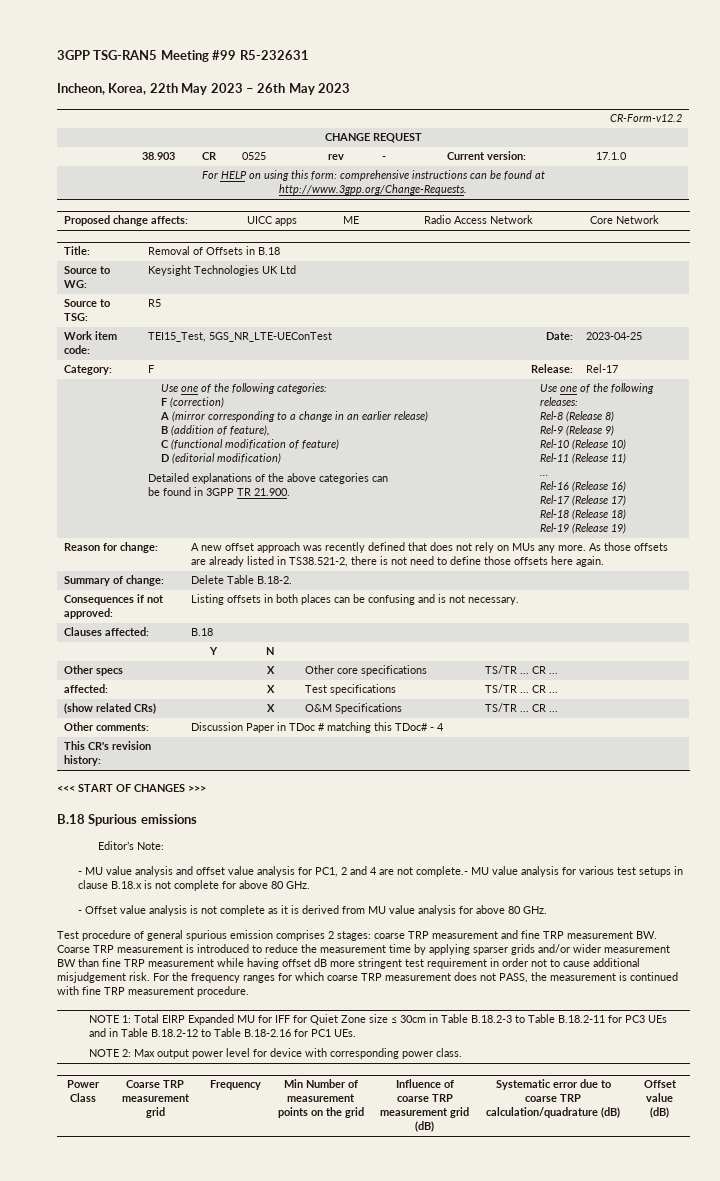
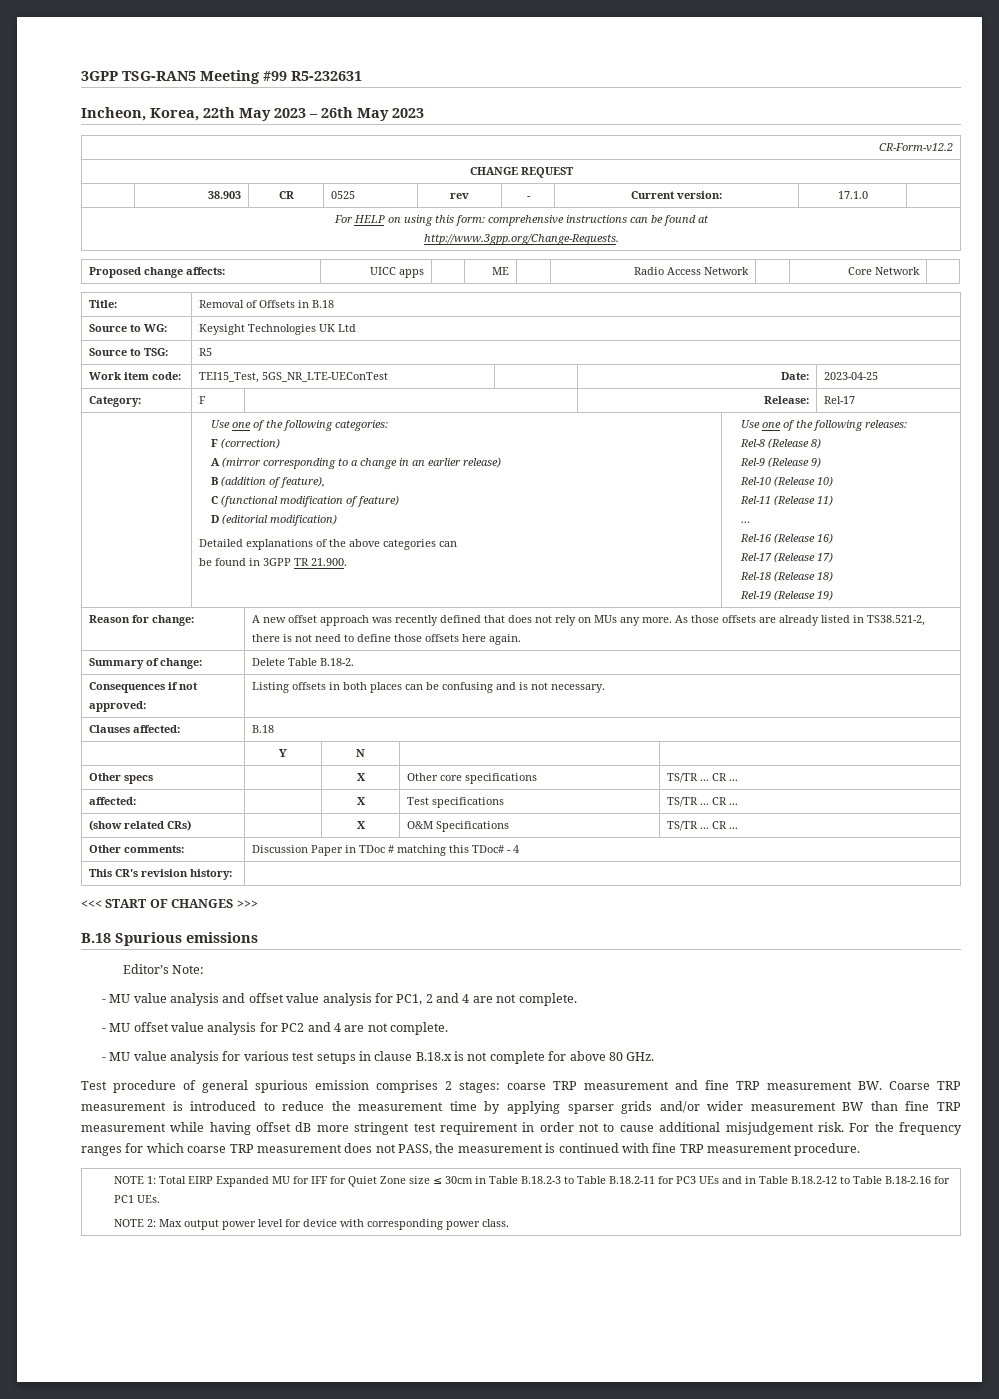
[415,866,468,877] complete.- -> [518,993,577,1006] [101,1022,449,1035] [101,1057,106,1061] complete. // - MU offset value analysis for PC2 and 4 are not complete. // -
[77,905,547,916] // - Offset value analysis is not complete as it is derived from MU value analysis for above 80 GHz. -> (655, 1056) none
[67,1080,100,1088] [70,1093,96,1102] [126,1080,184,1088] [121,1094,190,1102] [145,1107,165,1118] [209,1080,261,1090] [283,1079,358,1088] [287,1094,355,1102] [277,1107,364,1118] [395,1079,454,1088] [396,1094,453,1102] [380,1107,469,1118] [415,1121,434,1132] [495,1079,611,1090] [525,1094,581,1102] [486,1107,620,1118] [643,1080,677,1088] [646,1093,673,1102] [650,1107,669,1118] // Power Class | Coarse TRP measurement grid | Frequency | Min Number of measurement points on the grid | Influence of coarse TRP measurement grid (dB) | Systematic error due to coarse TRP calculation/quadrature (dB) | Offset value (dB) -> (509, 1223) none

